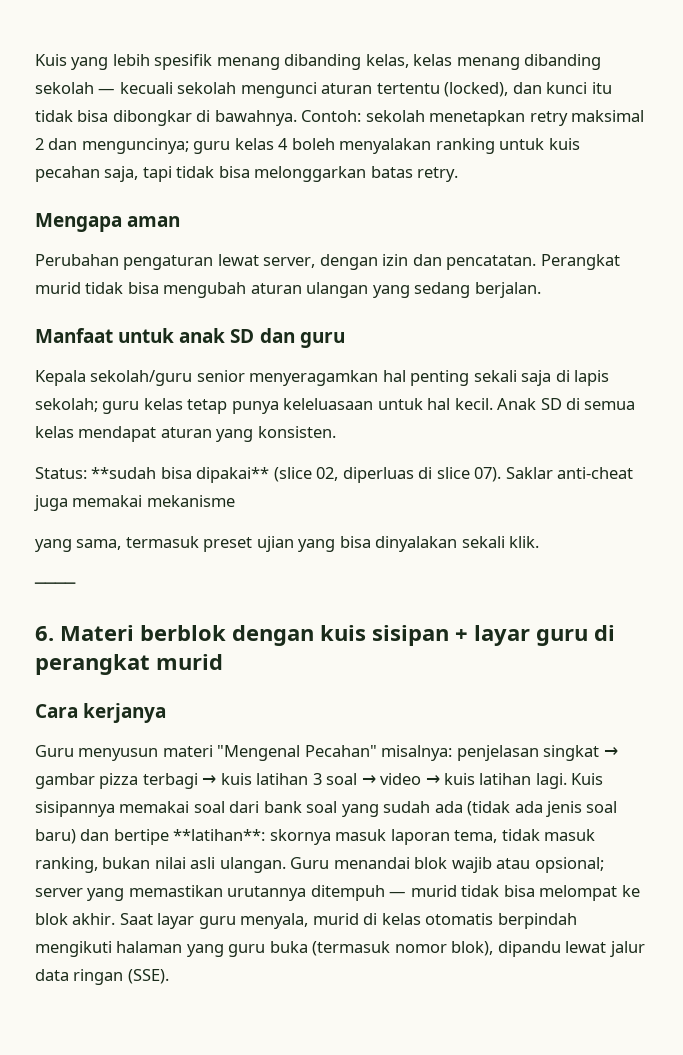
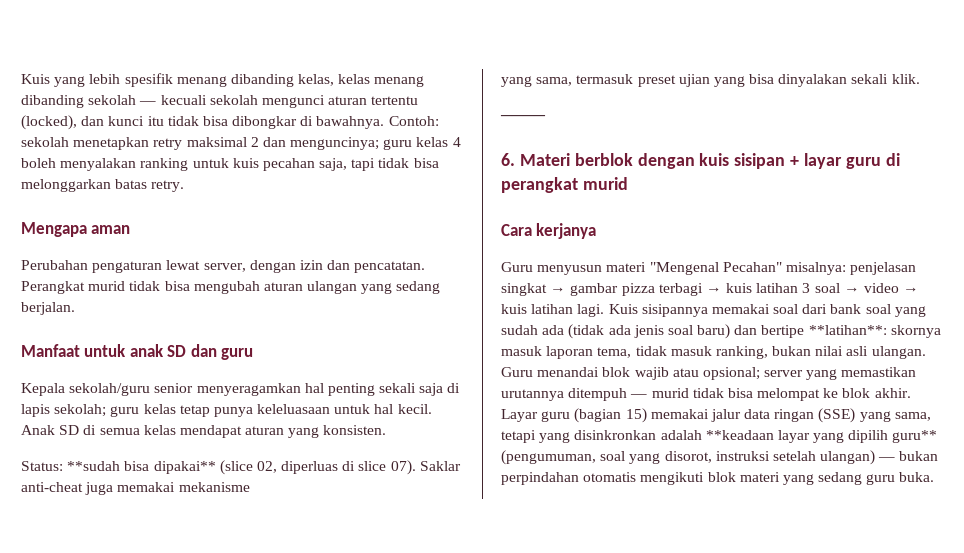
[119,913,577,929] [35,941,645,957] [35,969,169,985] Saat layar guru menyala, murid di kelas otomatis berpindah mengikuti halaman yang guru buka (termasuk nomor blok), dipandu lewat jalur data ringan (SSE). -> [501,408,931,423] [501,430,938,443] [501,450,939,465] [501,472,935,485] Layar guru (bagian 15) memakai jalur data ringan (SSE) yang sama, tetapi yang disinkronkan adalah **keadaan layar yang dipilih guru** (pengumuman, soal yang disorot, instruksi setelah ulangan) — bukan perpindahan otomatis mengikuti blok materi yang sedang guru buka.

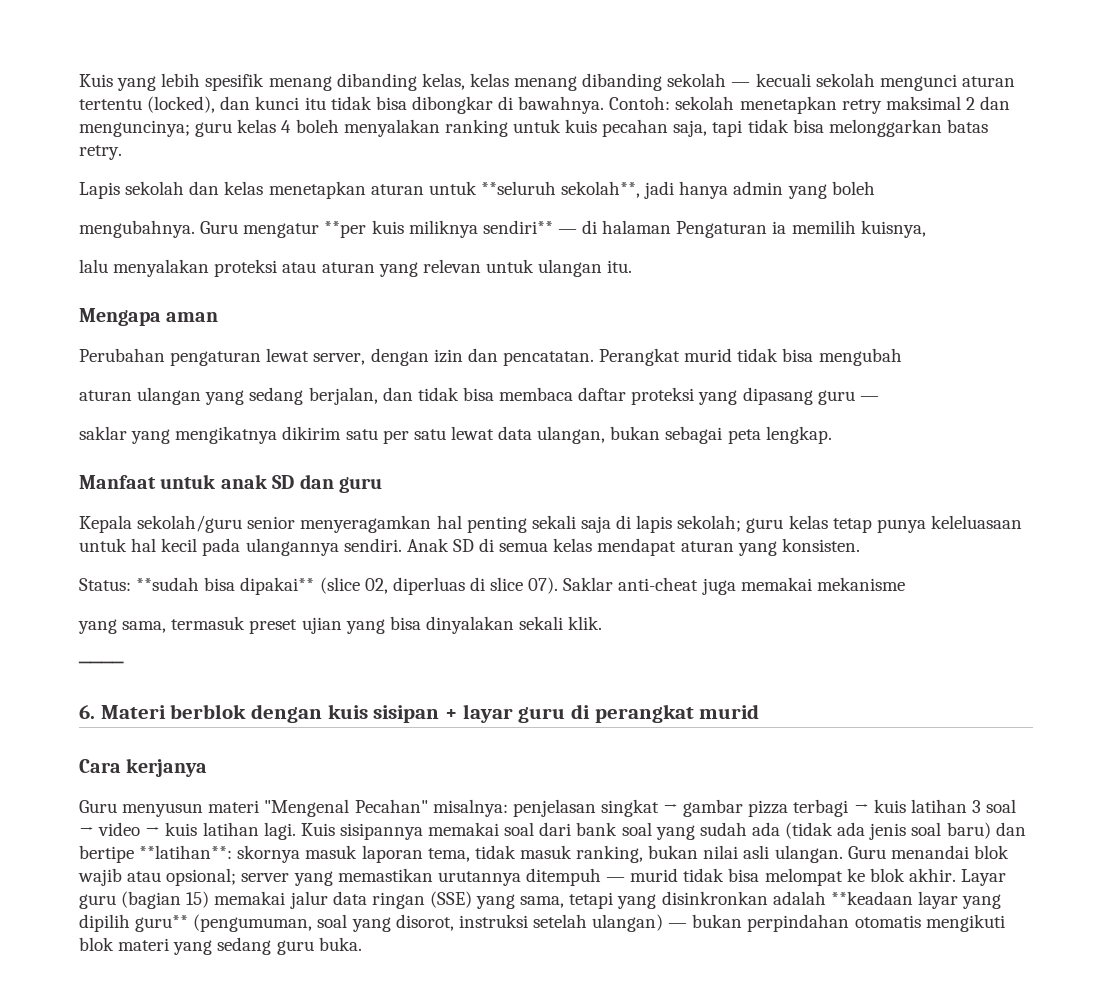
(185, 186) none -> [79,181,875,199] [79,220,926,238] [79,259,633,277] // Lapis sekolah dan kelas menetapkan aturan untuk **seluruh sekolah**, jadi hanya admin yang boleh // mengubahnya. Guru mengatur **per kuis miliknya sendiri** — di halaman Pengaturan ia memilih kuisnya, // lalu menyalakan proteksi atau aturan yang relevan untuk ulangan itu.
(260, 287) none -> (902, 357) //
[21,302,75,315] berjalan. -> [308,387,879,405] [79,426,832,444] berjalan, dan tidak bisa membaca daftar proteksi yang dipasang guru — // saklar yang mengikatnya dikirim satu per satu lewat data ulangan, bukan sebagai peta lengkap.
[397,404,432,414] kecil. -> [161,538,402,556] kecil pada ulangannya sendiri.

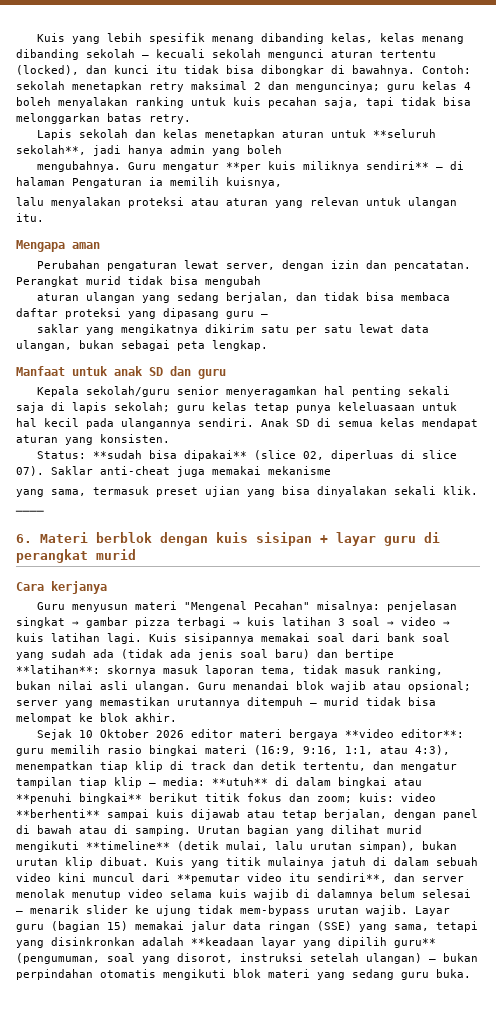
(956, 875) none -> [37,729,465,740] [16,745,450,756] [16,761,457,772] [16,777,422,788] [16,793,436,804] [16,809,478,820] [16,825,422,836] [16,841,457,852] [16,857,478,868] [16,873,464,884] [16,889,471,900] [16,905,408,916] // Sejak 10 Oktober 2026 editor materi bergaya **video editor**: guru memilih rasio bingkai materi (16:9, 9:16, 1:1, atau 4:3), menempatkan tiap klip di track dan detik tertentu, dan mengatur tampilan tiap klip — media: **utuh** di dalam bingkai atau **penuhi bingkai** berikut titik fokus dan zoom; kuis: video **berhenti** sampai kuis dijawab atau tetap berjalan, dengan panel di bawah atau di samping. Urutan bagian yang dilihat murid mengikuti **timeline** (detik mulai, lalu urutan simpan), bukan urutan klip dibuat. Kuis yang titik mulainya jatuh di dalam sebuah video kini muncul dari **pemutar video itu sendiri**, dan server menolak menutup video selama kuis wajib di dalamnya belum selesai — menarik slider ke ujung tidak mem-bypass urutan wajib.

